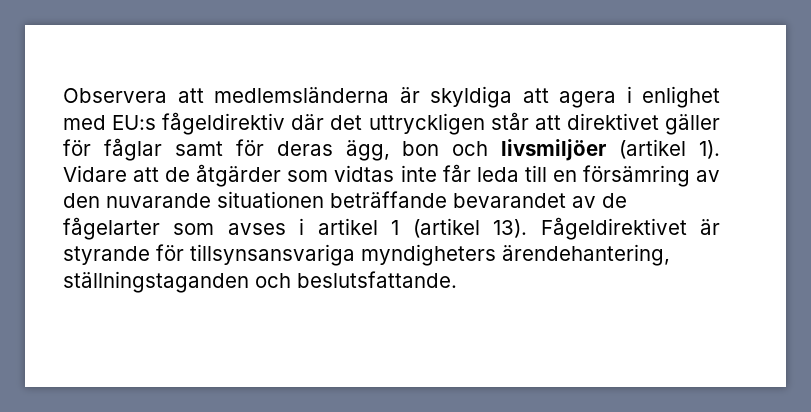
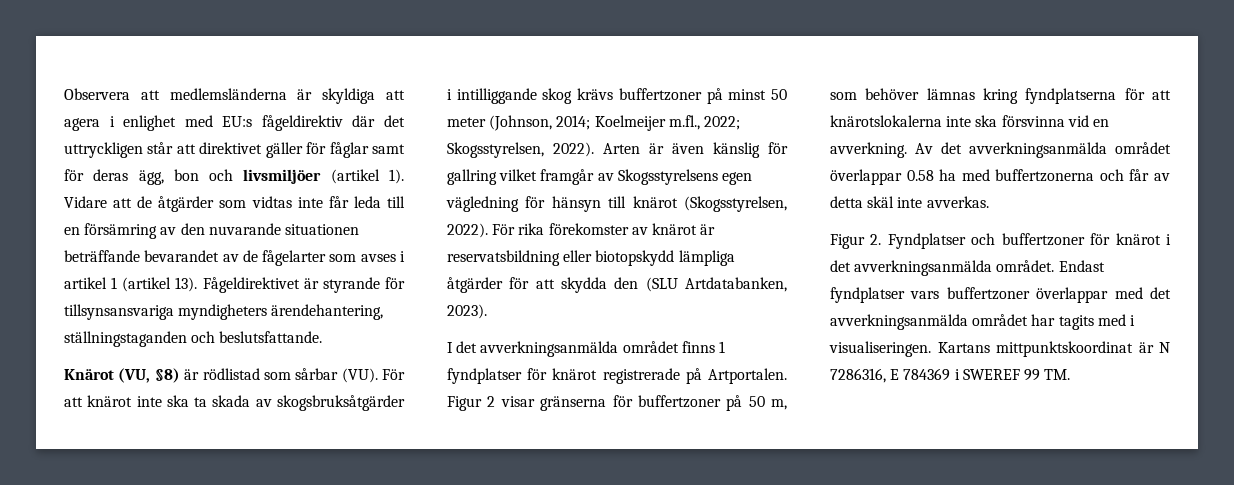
(457, 279) none -> [64,368,405,383] [64,395,405,411] [447,88,787,104] [447,115,740,131] [447,142,788,158] [447,169,752,185] [446,196,787,212] [447,223,716,238] [447,250,735,266] [447,277,787,293] [447,304,487,319] [447,341,725,357] [447,368,787,384] [447,395,787,411] [830,88,1171,104] [830,115,1109,127] [830,142,1171,158] [830,169,1170,185] [830,196,989,208] [830,233,1171,249] [830,260,1105,276] [830,287,1171,303] [830,314,1135,330] [829,341,1170,357] [830,368,1071,383] // Knärot (VU, §8) är rödlistad som sårbar (VU). För att knärot inte ska ta skada av skogsbruksåtgärder i intilliggande skog krävs buffertzoner på minst 50 meter (Johnson, 2014; Koelmeijer m.fl., 2022; Skogsstyrelsen, 2022). Arten är även känslig för gallring vilket framgår av Skogsstyrelsens egen vägledning för hänsyn till knärot (Skogsstyrelsen, 2022). För rika förekomster av knärot är reservatsbildning eller biotopskydd lämpliga åtgärder för att skydda den (SLU Artdatabanken, 2023). // I det avverkningsanmälda området finns 1 fyndplatser för knärot registrerade på Artportalen. Figur 2 visar gränserna för buffertzoner på 50 m, som behöver lämnas kring fyndplatserna för att knärotslokalerna inte ska försvinna vid en avverkning. Av det avverkningsanmälda området överlappar 0.58 ha med buffertzonerna och får av detta skäl inte avverkas. // Figur 2. Fyndplatser och buffertzoner för knärot i det avverkningsanmälda området. Endast fyndplatser vars buffertzoner överlappar med det avverkningsanmälda området har tagits med i visualiseringen. Kartans mittpunktskoordinat är N 7286316, E 784369 i SWEREF 99 TM.

